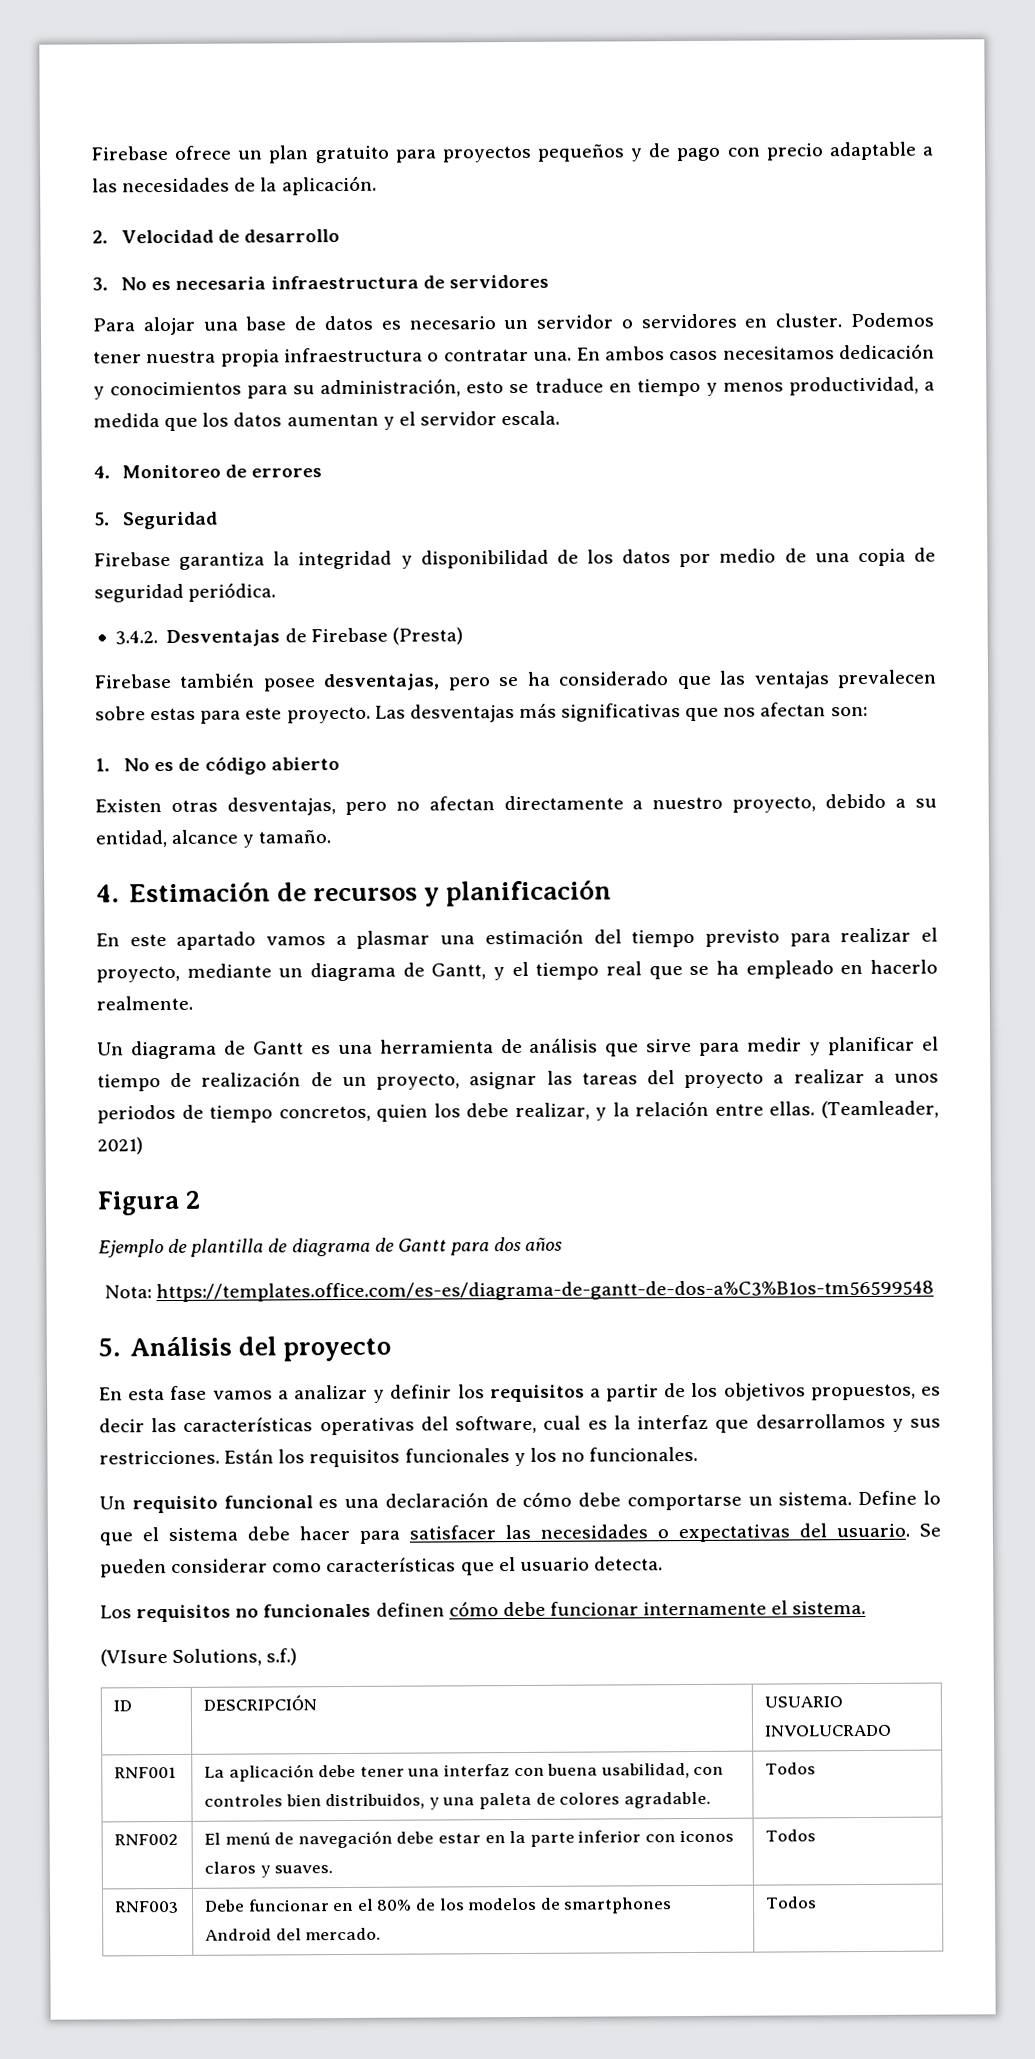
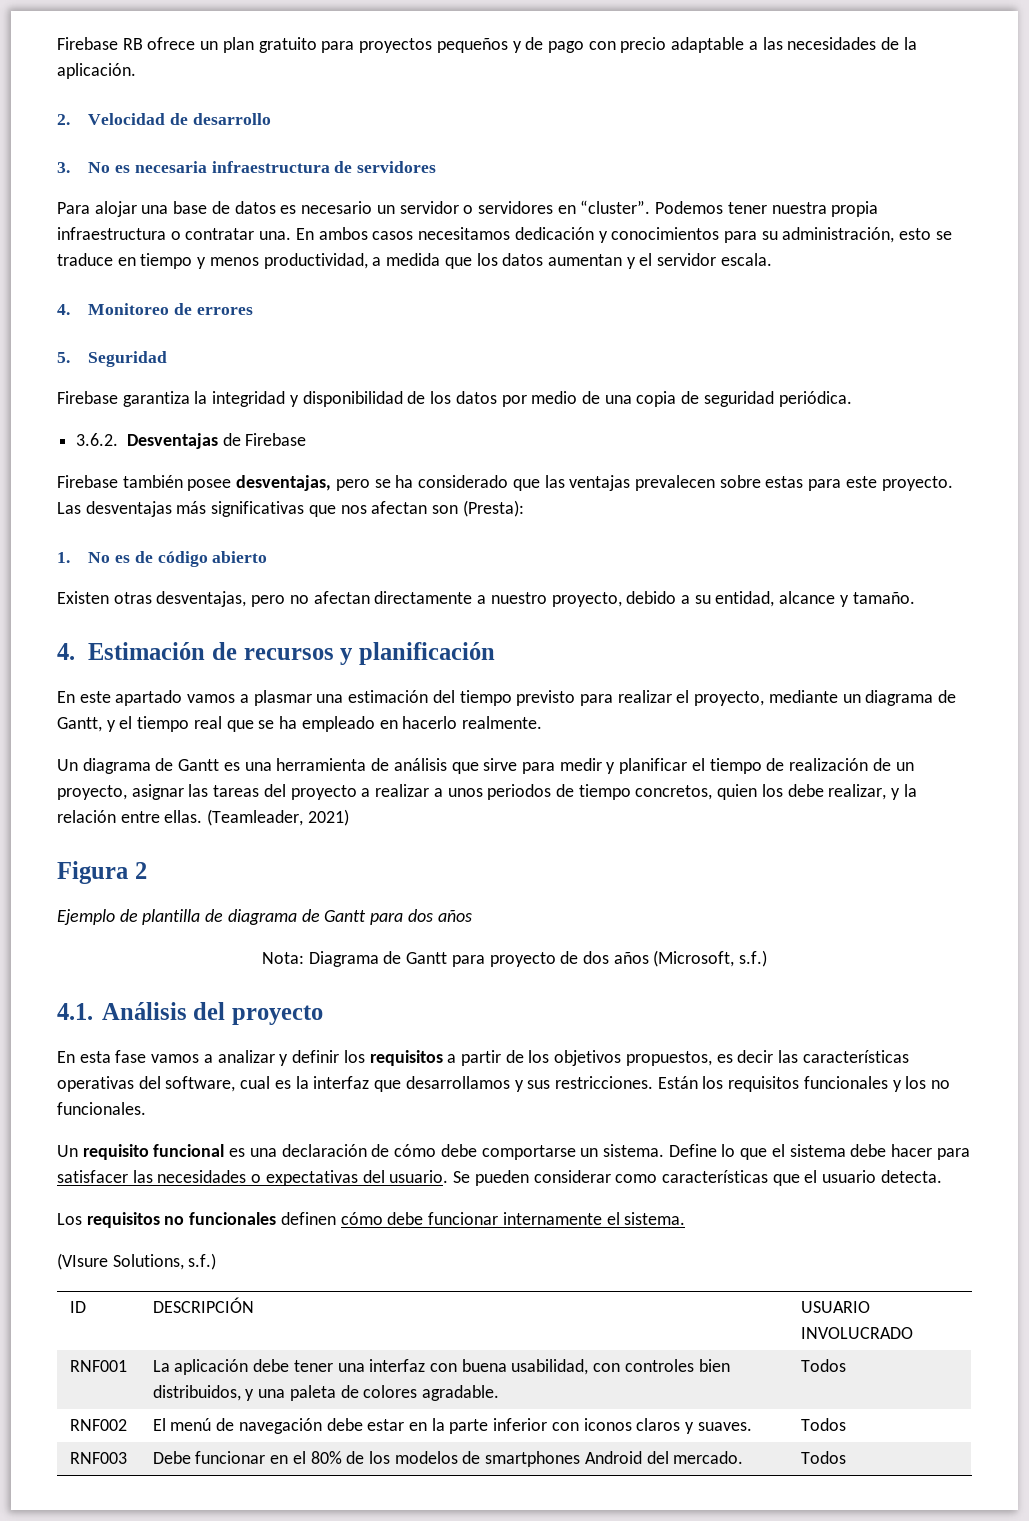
[91,145,168,161] Firebase -> [57,37,143,50] Firebase RB
[775,313,843,328] cluster. -> [580,200,651,214] “cluster”.
[114,630,158,645] 3.4.2. -> [76,433,119,446] 3.6.2.
[391,627,463,645] (Presta) -> (307, 439) none
[830,706,868,717] son: -> [432,500,524,517] son (Presta):
[156,1279,935,1303] [98,1338,121,1357] https://templates.office.com/es-es/diagrama-de-gantt-de-dos-a%C3%B1os-tm56599548 // 5. -> [308,950,768,967] [57,1003,93,1020] Diagrama de Gantt para proyecto de dos años (Microsoft, s.f.) // 4.1.

